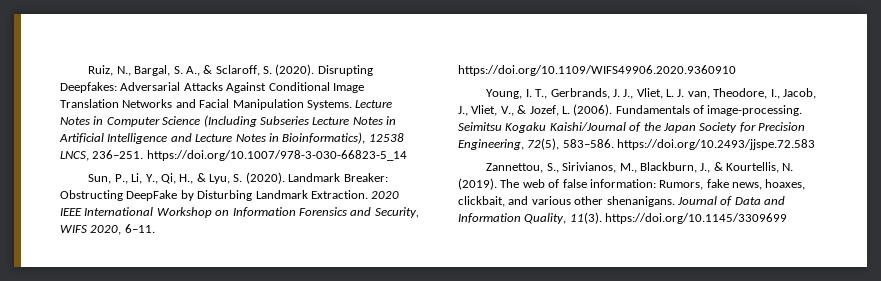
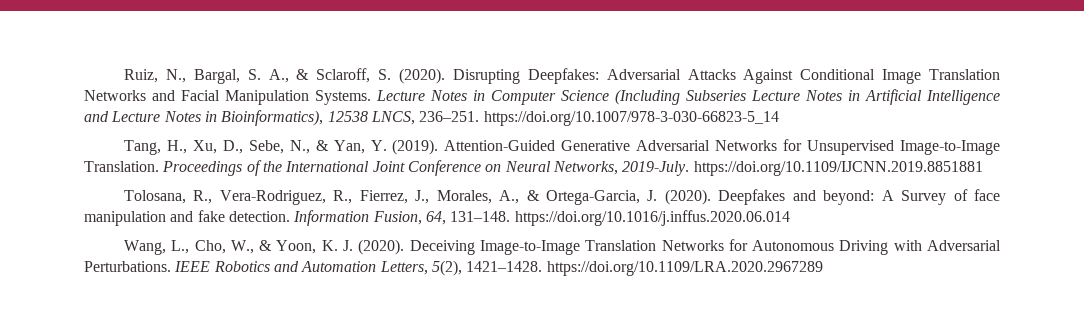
[88,172,388,184] [60,190,400,201] [60,207,419,218] [60,224,155,235] [458,65,736,76] [486,88,816,99] [458,104,803,116] [458,122,805,133] [458,138,816,150] [486,162,794,173] [458,178,806,190] [458,196,785,207] [458,212,788,224] Sun, P., Li, Y., Qi, H., & Lyu, S. (2020). Landmark Breaker: Obstructing DeepFake by Disturbing Landmark Extraction. 2020 IEEE International Workshop on Information Forensics and Security, WIFS 2020, 6–11. https://doi.org/10.1109/WIFS49906.2020.9360910 // Young, I. T., Gerbrands, J. J., Vliet, L. J. van, Theodore, I., Jacob, J., Vliet, V., & Jozef, L. (2006). Fundamentals of image-processing. Seimitsu Kogaku Kaishi/Journal of the Japan Society for Precision Engineering, 72(5), 583–586. https://doi.org/10.2493/jjspe.72.583 // Zannettou, S., Sirivianos, M., Blackburn, J., & Kourtellis, N. (2019). The web of false information: Rumors, fake news, hoaxes, clickbait, and various other shenanigans. Journal of Data and Information Quality, 11(3). https://doi.org/10.1145/3309699 -> [123,139,1000,155] [84,160,983,176] [123,189,1000,205] [84,210,790,226] [123,239,1002,255] [84,260,823,276] Tang, H., Xu, D., Sebe, N., & Yan, Y. (2019). Attention-Guided Generative Adversarial Networks for Unsupervised Image-to-Image Translation. Proceedings of the International Joint Conference on Neural Networks, 2019-July. https://doi.org/10.1109/IJCNN.2019.8851881 // Tolosana, R., Vera-Rodriguez, R., Fierrez, J., Morales, A., & Ortega-Garcia, J. (2020). Deepfakes and beyond: A Survey of face manipulation and fake detection. Information Fusion, 64, 131–148. https://doi.org/10.1016/j.inffus.2020.06.014 // Wang, L., Cho, W., & Yoon, K. J. (2020). Deceiving Image-to-Image Translation Networks for Autonomous Driving with Adversarial Perturbations. IEEE Robotics and Automation Letters, 5(2), 1421–1428. https://doi.org/10.1109/LRA.2020.2967289

